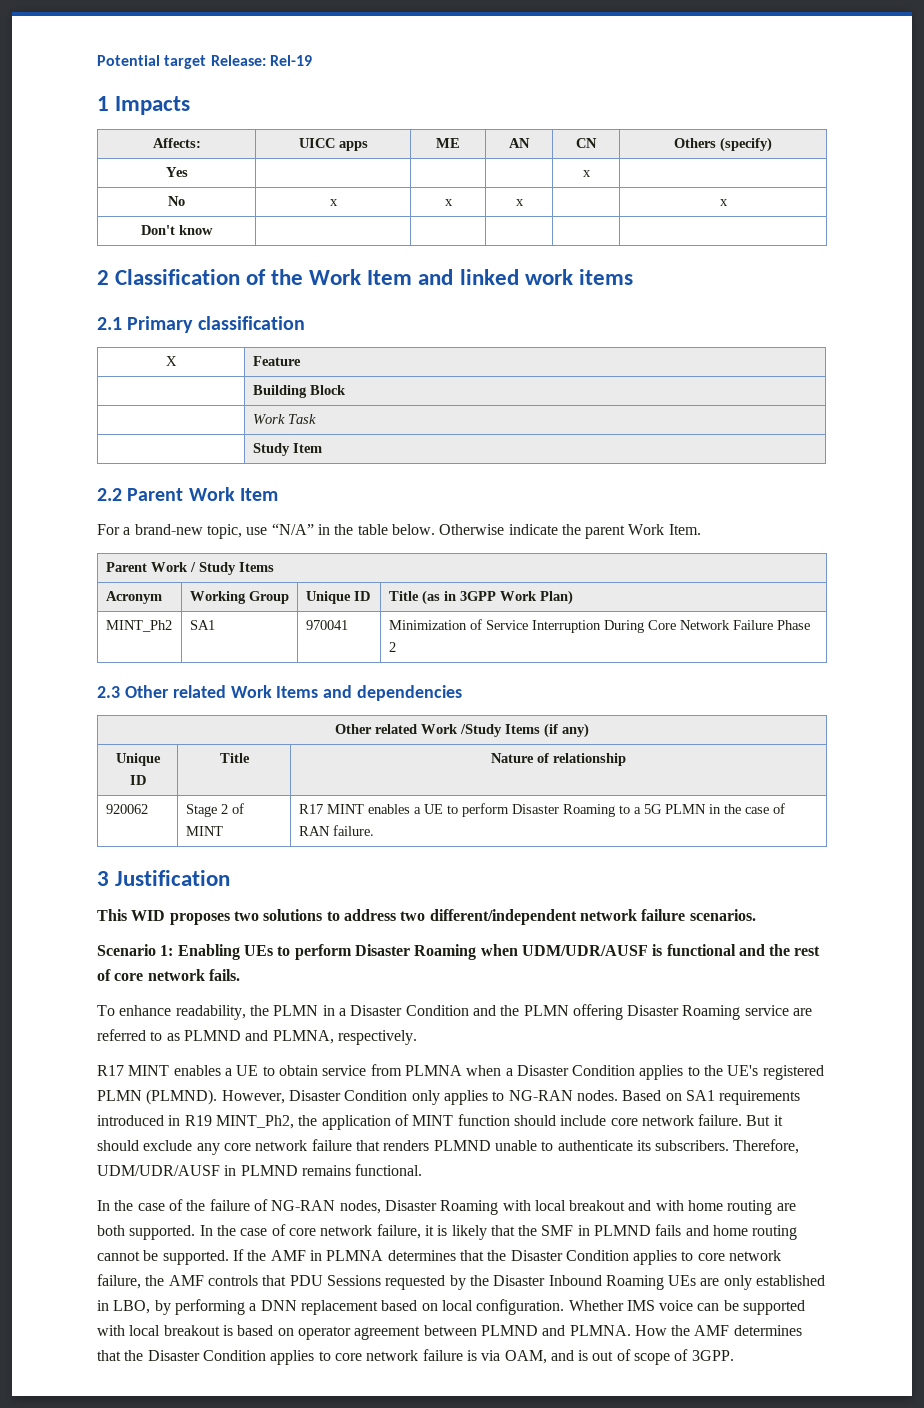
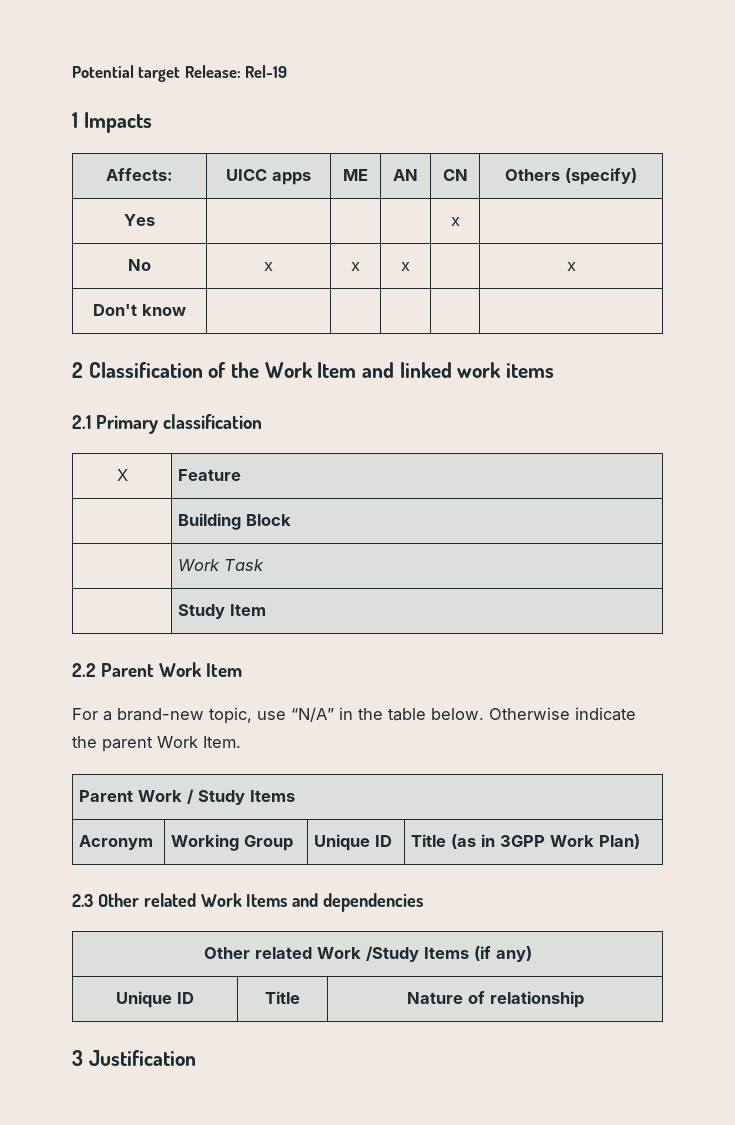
[105,620,172,632] [189,620,215,630] [305,620,348,630] [388,619,810,633] [388,642,396,652] // MINT_Ph2 | SA1 | 970041 | Minimization of Service Interruption During Core Network Failure Phase 2 -> (641, 841) none
[105,804,148,814] [185,803,244,817] [185,826,223,836] [298,803,785,817] [298,825,374,836] [97,870,231,886] [97,909,756,925] [97,944,821,960] [97,969,240,981] [97,1004,813,1020] [97,1029,417,1045] [97,1064,824,1080] [97,1089,801,1105] [97,1114,783,1130] [97,1139,800,1155] [97,1164,423,1176] [97,1199,796,1215] [97,1224,798,1240] [97,1249,782,1265] [97,1274,826,1290] [97,1299,806,1315] [97,1325,802,1340] [97,1349,734,1365] // 920062 | Stage 2 of MINT | R17 MINT enables a UE to perform Disaster Roaming to a 5G PLMN in the case of RAN failure. // 3 Justification // This WID proposes two solutions to address two different/independent network failure scenarios. // Scenario 1: Enabling UEs to perform Disaster Roaming when UDM/UDR/AUSF is functional and the rest of core network fails. // To enhance readability, the PLMN in a Disaster Condition and the PLMN offering Disaster Roaming service are referred to as PLMND and PLMNA, respectively. // R17 MINT enables a UE to obtain service from PLMNA when a Disaster Condition applies to the UE's registered PLMN (PLMND). However, Disaster Condition only applies to NG-RAN nodes. Based on SA1 requirements introduced in R19 MINT_Ph2, the application of MINT function should include core network failure. But it should exclude any core network failure that renders PLMND unable to authenticate its subscribers. Therefore, UDM/UDR/AUSF in PLMND remains functional. // In the case of the failure of NG-RAN nodes, Disaster Roaming with local breakout and with home routing are both supported. In the case of core network failure, it is likely that the SMF in PLMND fails and home routing cannot be supported. If the AMF in PLMNA determines that the Disaster Condition applies to core network failure, the AMF controls that PDU Sessions requested by the Disaster Inbound Roaming UEs are only established in LBO, by performing a DNN replacement based on local configuration. Whether IMS voice can be supported with local breakout is based on operator agreement between PLMND and PLMNA. How the AMF determines that the Disaster Condition applies to core network failure is via OAM, and is out of scope of 3GPP. -> [72,1050,196,1066] // 3 Justification

